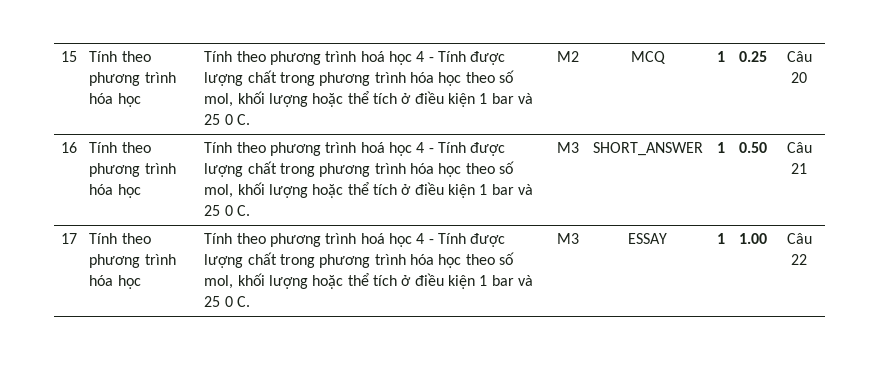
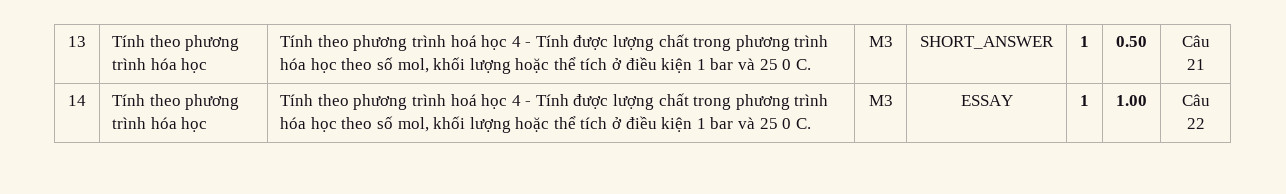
[61,51,77,62] [89,51,151,62] [89,72,176,86] [89,93,141,107] [204,51,506,65] [204,70,515,86] [204,91,534,107] [204,114,251,125] [557,51,579,62] [630,51,666,64] [716,51,725,62] [738,51,767,62] [786,51,812,62] [790,72,807,83] [61,142,77,153] 15 | Tính theo phương trình hóa học | Tính theo phương trình hoá học 4 - Tính được lượng chất trong phương trình hóa học theo số mol, khối lượng hoặc thể tích ở điều kiện 1 bar và 25 0 C. | M2 | MCQ | 1 | 0.25 | Câu 20 // 16 -> [68,36,86,47] 13
[61,233,77,244] 17 -> [68,95,86,106] 14

